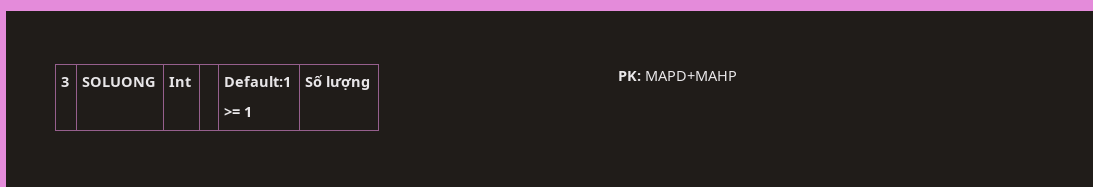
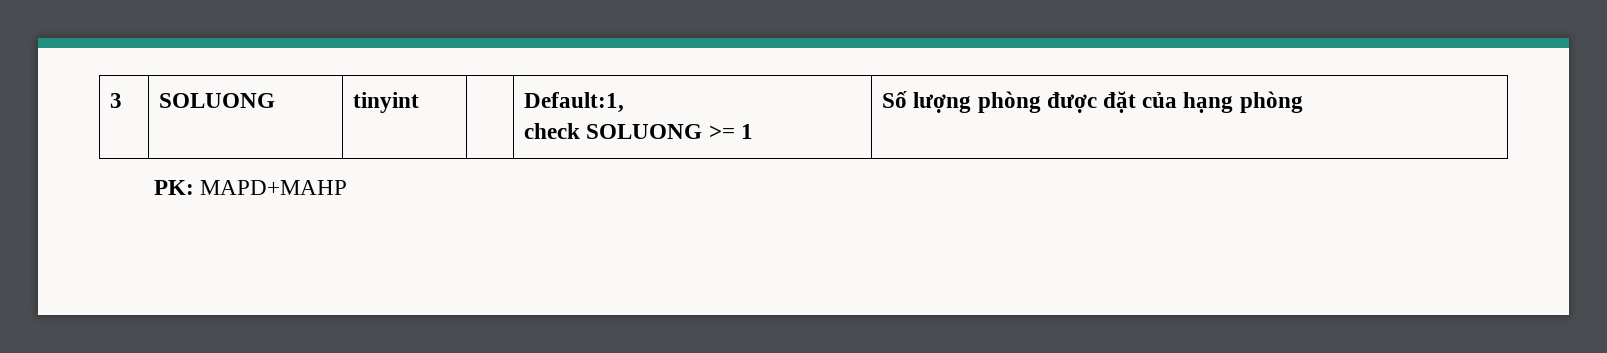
[169,77,192,87] [224,76,292,87] Int | | Default:1 // -> [353,92,420,113] [524,92,625,113] [524,123,703,139] tinyint | | Default:1, // check SOLUONG
(371, 83) none -> [977,91,1303,113] phòng được đặt của hạng phòng

